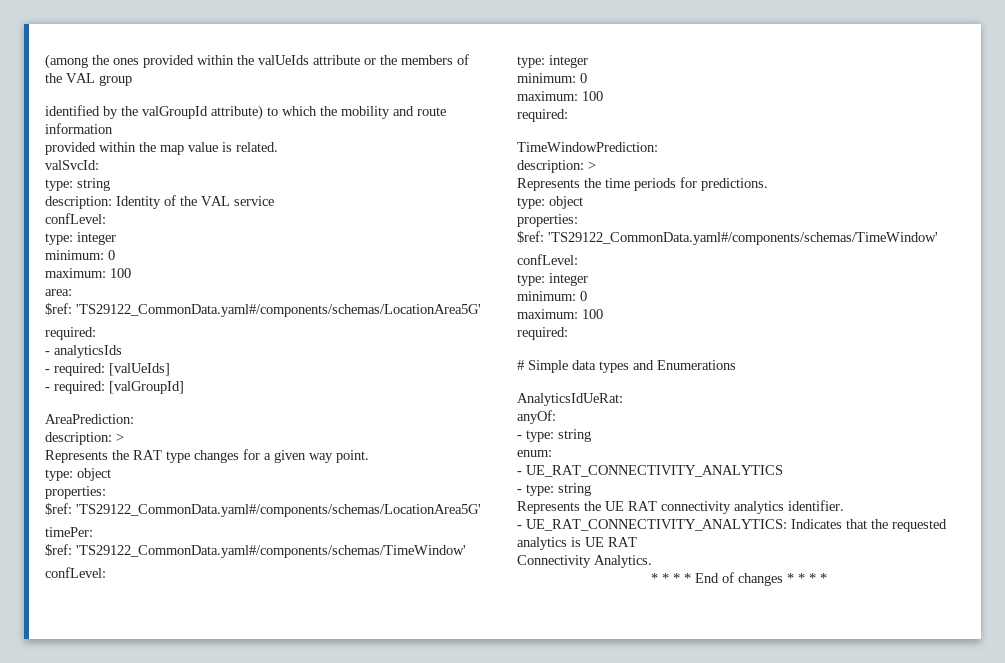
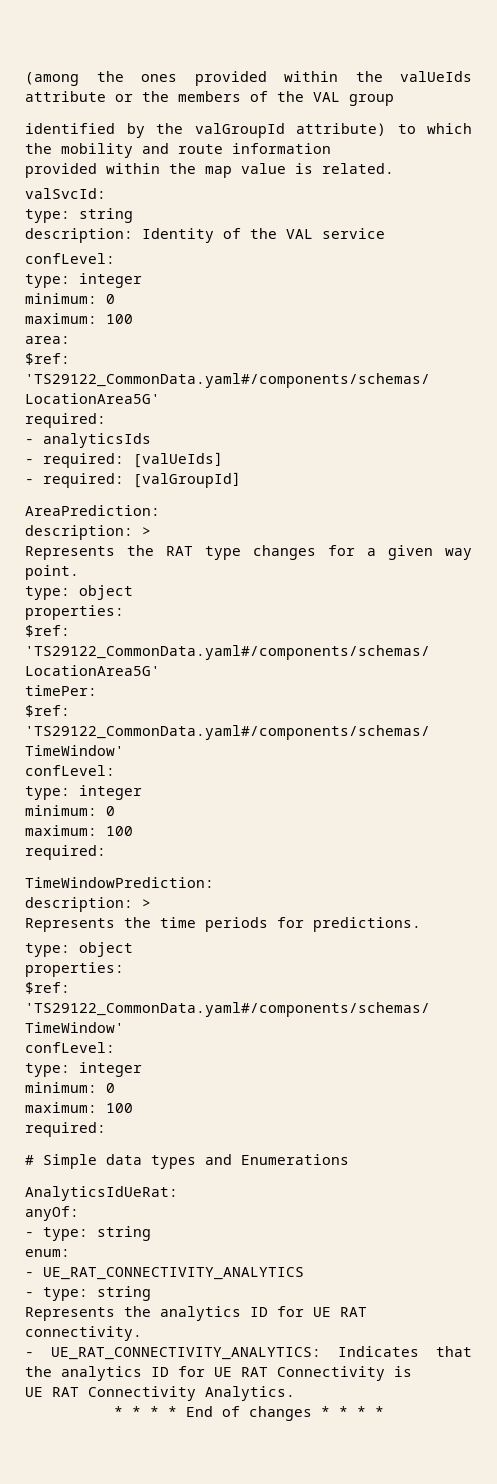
[605,500,844,514] UE RAT connectivity analytics identifier. -> [160,1306,367,1321] [25,1326,142,1341] analytics ID for UE RAT connectivity.
[892,519,947,532] [517,537,637,550] requested analytics is UE RAT // -> [61,1366,412,1381] [25,1387,79,1397] analytics ID for UE RAT Connectivity is // UE RAT

